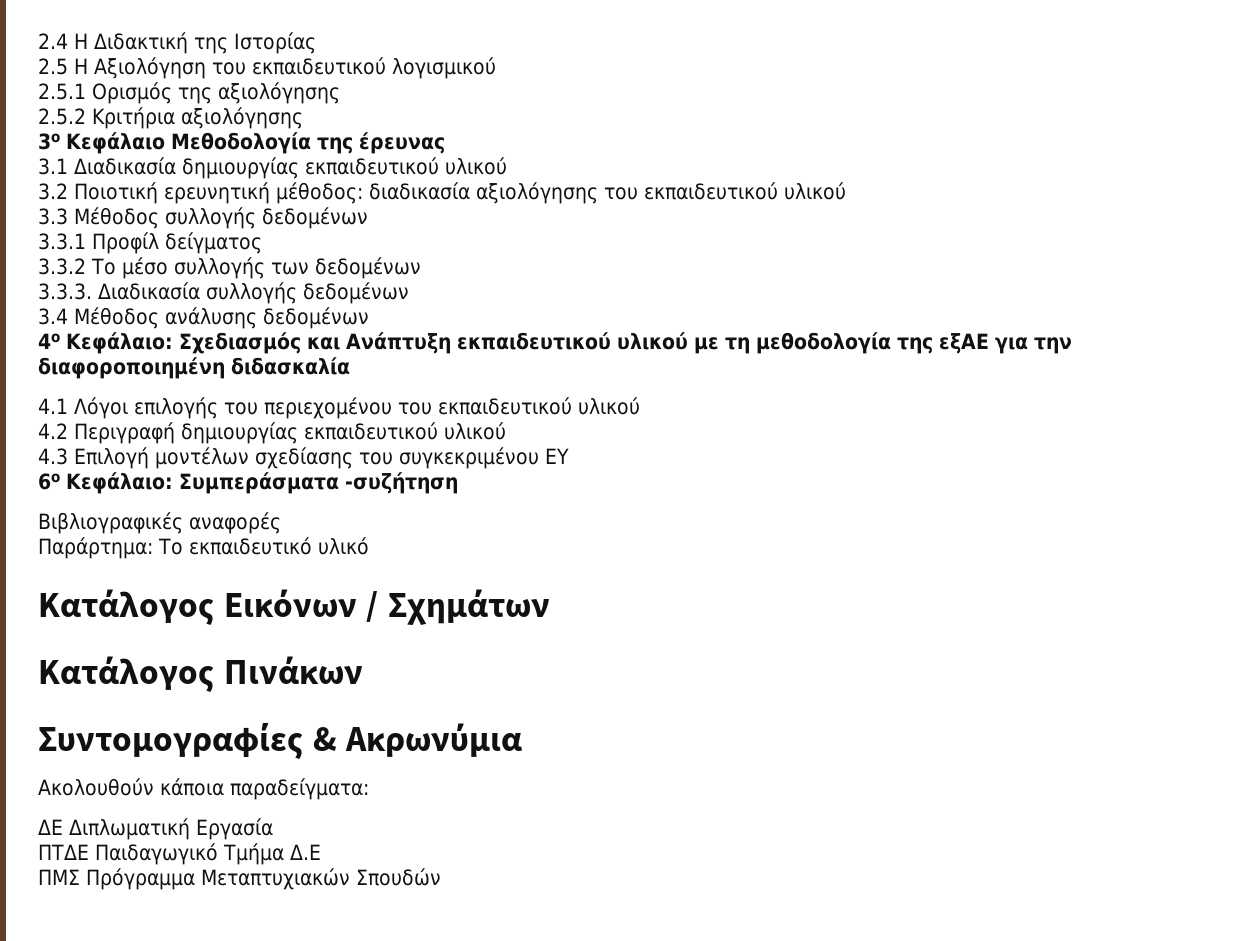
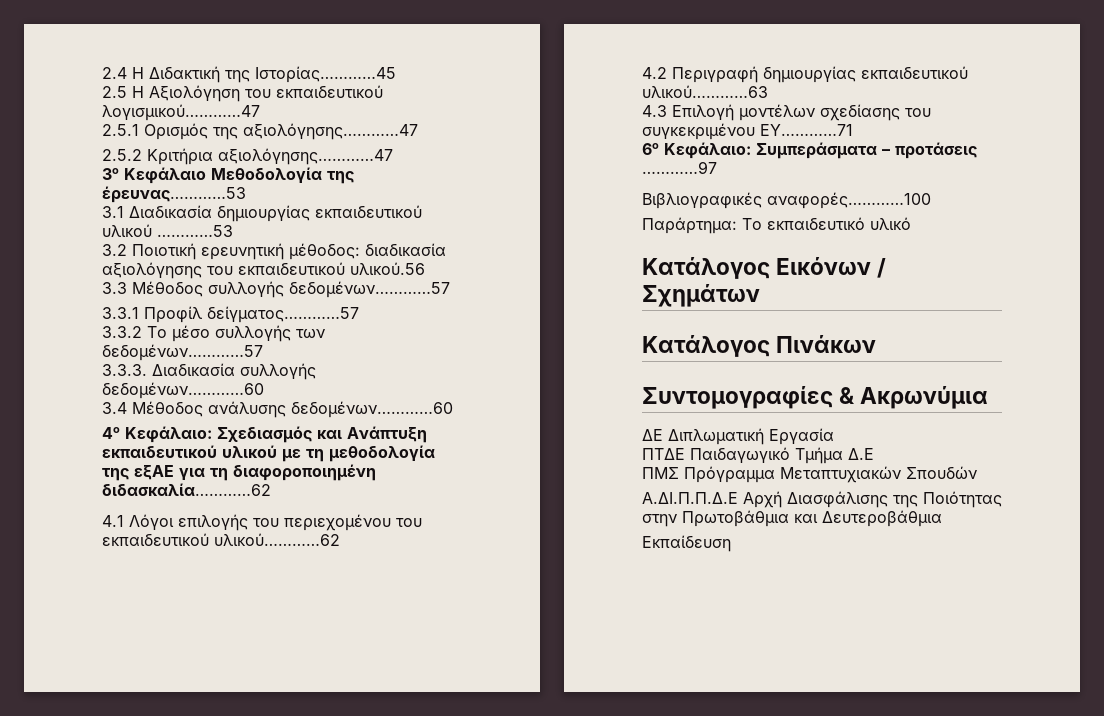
[234,32,316,54] Ιστορίας -> [255,66,396,83] Ιστορίας…………45
[392,57,496,79] λογισμικού -> [102,104,260,121] λογισμικού…………47
[218,82,340,104] αξιολόγησης -> [243,123,418,140] αξιολόγησης…………47
[181,107,303,129] αξιολόγησης -> [218,148,393,165] αξιολόγησης…………47
[359,132,445,154] έρευνας -> [102,186,246,203] έρευνας…………53
(507, 166) none -> [157,225,233,237] …………53
[784,182,846,200] υλικού -> [350,262,425,275] υλικού.56
[262,207,368,229] δεδομένων -> [289,281,450,298] δεδομένων…………57
[165,232,262,254] δείγματος -> [207,306,359,323] δείγματος…………57
[315,257,421,279] δεδομένων -> [102,344,263,361] δεδομένων…………57
[303,282,409,304] δεδομένων -> [102,382,264,399] δεδομένων…………60
[263,307,369,329] δεδομένων -> [291,401,453,418] δεδομένων…………60
[1034,337,1072,354] [38,357,350,379] την διαφοροποιημένη διδασκαλία -> [210,464,376,481] [102,483,271,496] τη διαφοροποιημένη διδασκαλία…………62
[578,397,640,415] υλικού -> [214,533,340,546] υλικού…………62
[444,422,506,440] υλικού -> [642,85,768,98] υλικού…………63
[545,448,569,464] ΕΥ -> [760,124,853,136] ΕΥ…………71
[345,472,458,494] -συζήτηση -> [882,142,977,159] [642,161,717,174] – προτάσεις …………97
[189,512,281,534] αναφορές -> [767,192,931,209] αναφορές…………100
[38,778,369,800] // Ακολουθούν κάποια παραδείγματα: -> (989, 397) none
(441, 877) none -> [642,491,1002,508] [642,510,942,527] [642,535,731,552] // Α.ΔΙ.Π.Π.Δ.Ε Αρχή Διασφάλισης της Ποιότητας στην Πρωτοβάθμια και Δευτεροβάθμια // Εκπαίδευση

